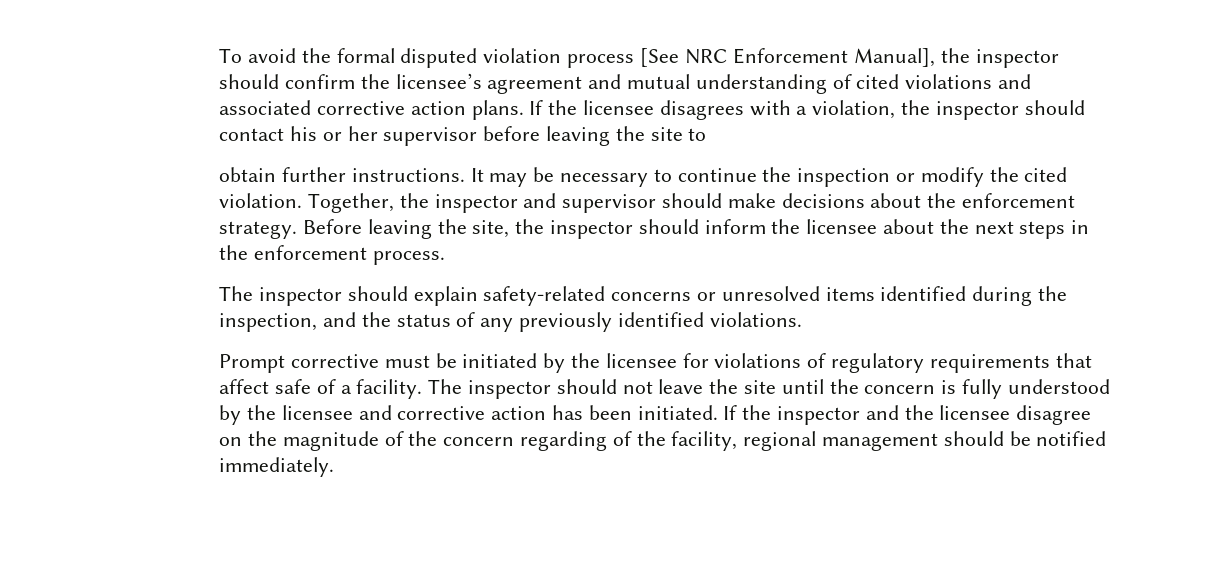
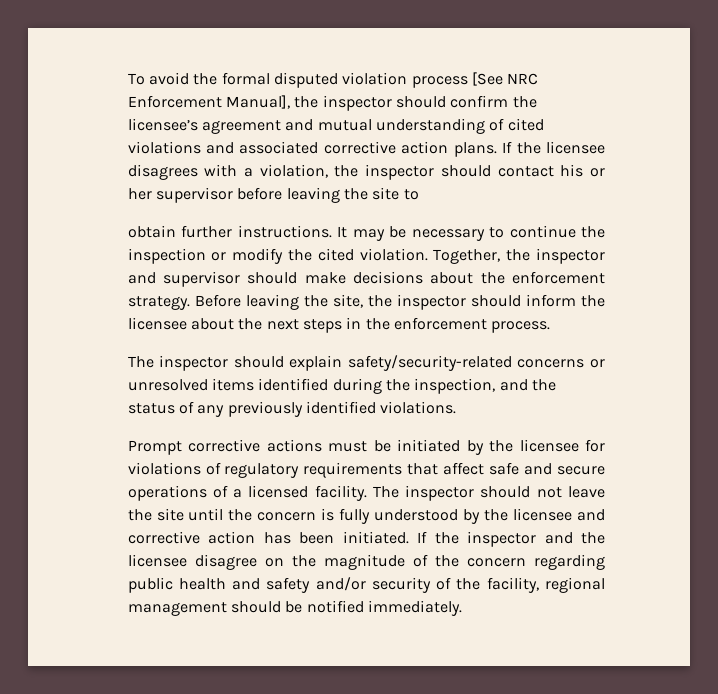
[483,286,606,306] safety-related -> [347,355,512,371] safety/security-related
(379, 361) none -> [266,439,322,452] actions
(311, 386) none -> [524,463,605,475] [127,485,207,501] and secure operations
(352, 389) none -> [248,485,309,498] licensed
(608, 441) none -> [127,577,431,593] public health and safety and/or security

